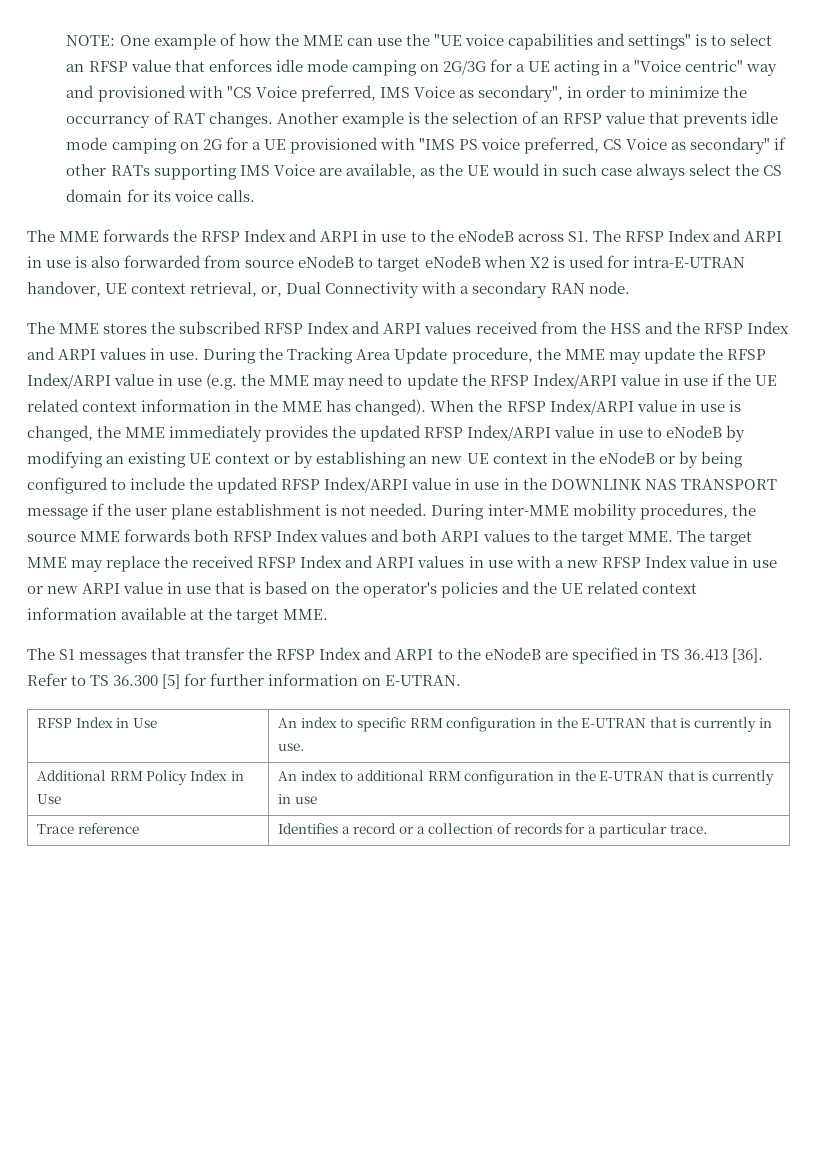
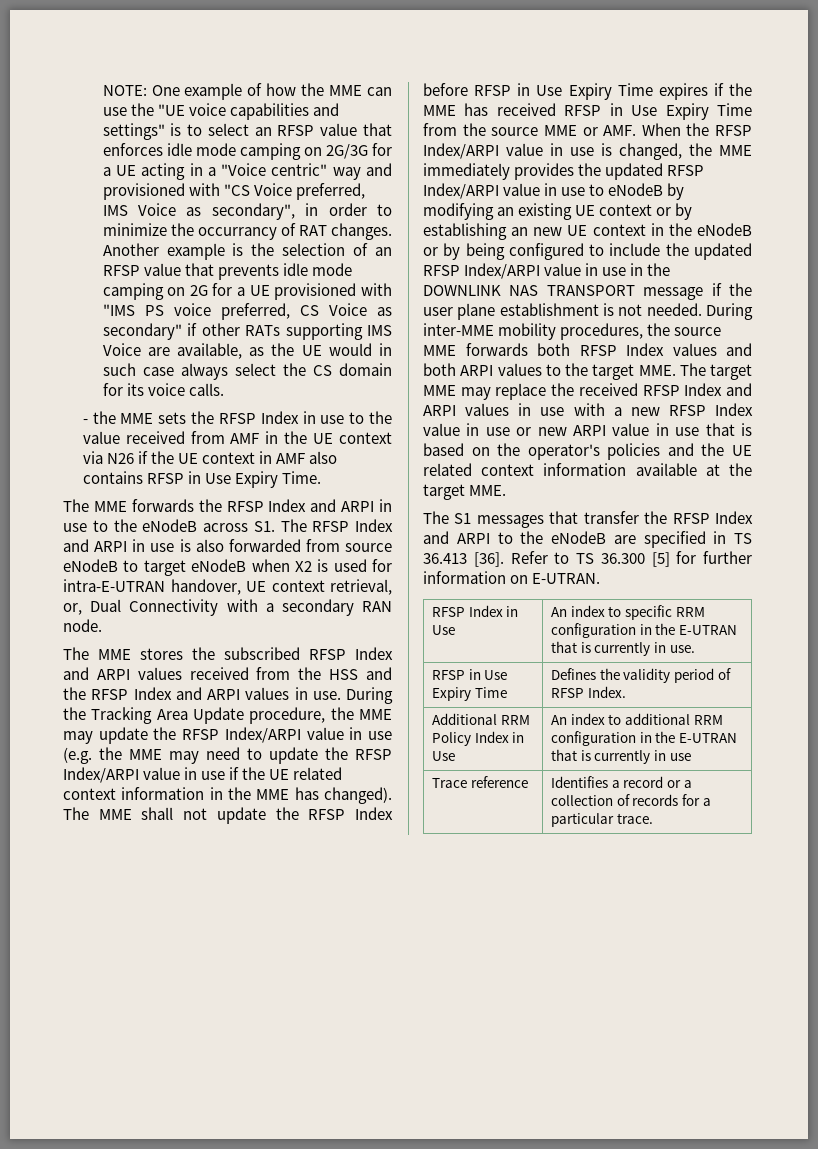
(255, 196) none -> [82,411,393,424] [82,431,392,444] [82,451,338,464] [82,471,322,488] // - the MME sets the RFSP Index in use to the value received from AMF in the UE context via N26 if the UE context in AMF also contains RFSP in Use Expiry Time.
(427, 407) none -> [63,807,394,824] [423,83,752,100] [423,103,753,120] [423,123,637,136] The MME shall not update the RFSP Index before RFSP in Use Expiry Time expires if the MME has received RFSP in Use Expiry Time from the source MME or AMF.
(305, 747) none -> [432,669,508,680] [432,687,507,701] [551,668,731,683] [551,686,626,698] // RFSP in Use Expiry Time | Defines the validity period of RFSP Index.

